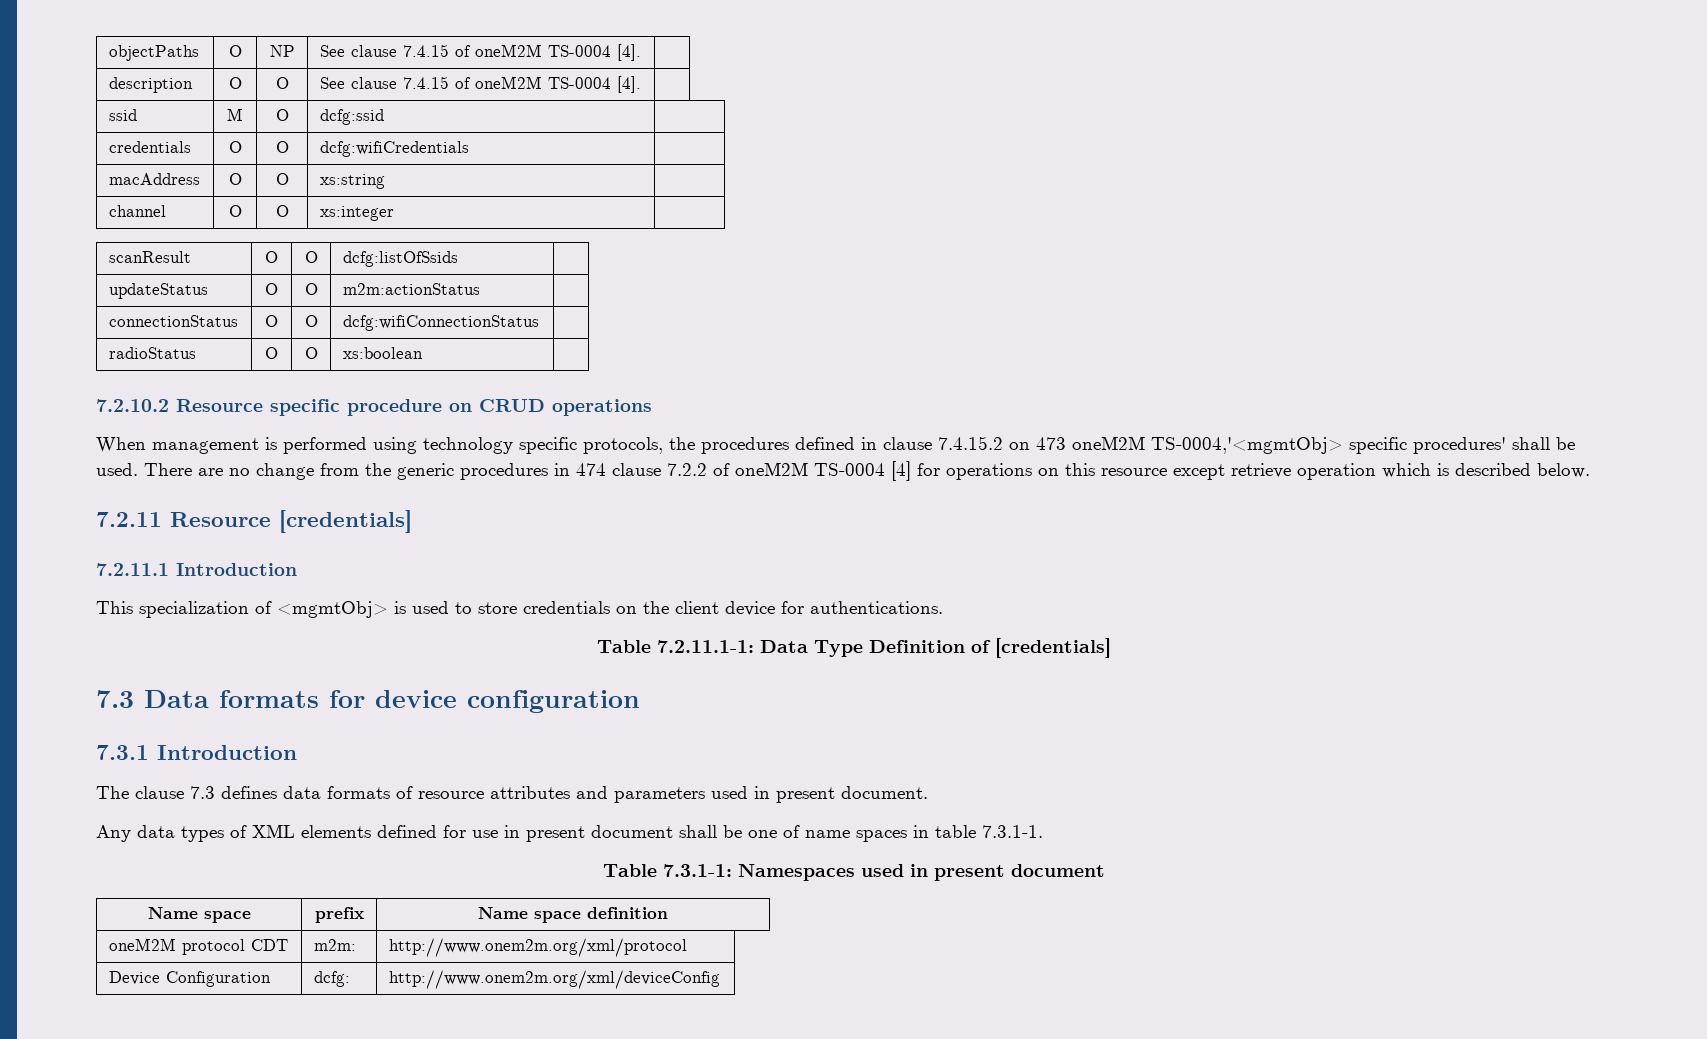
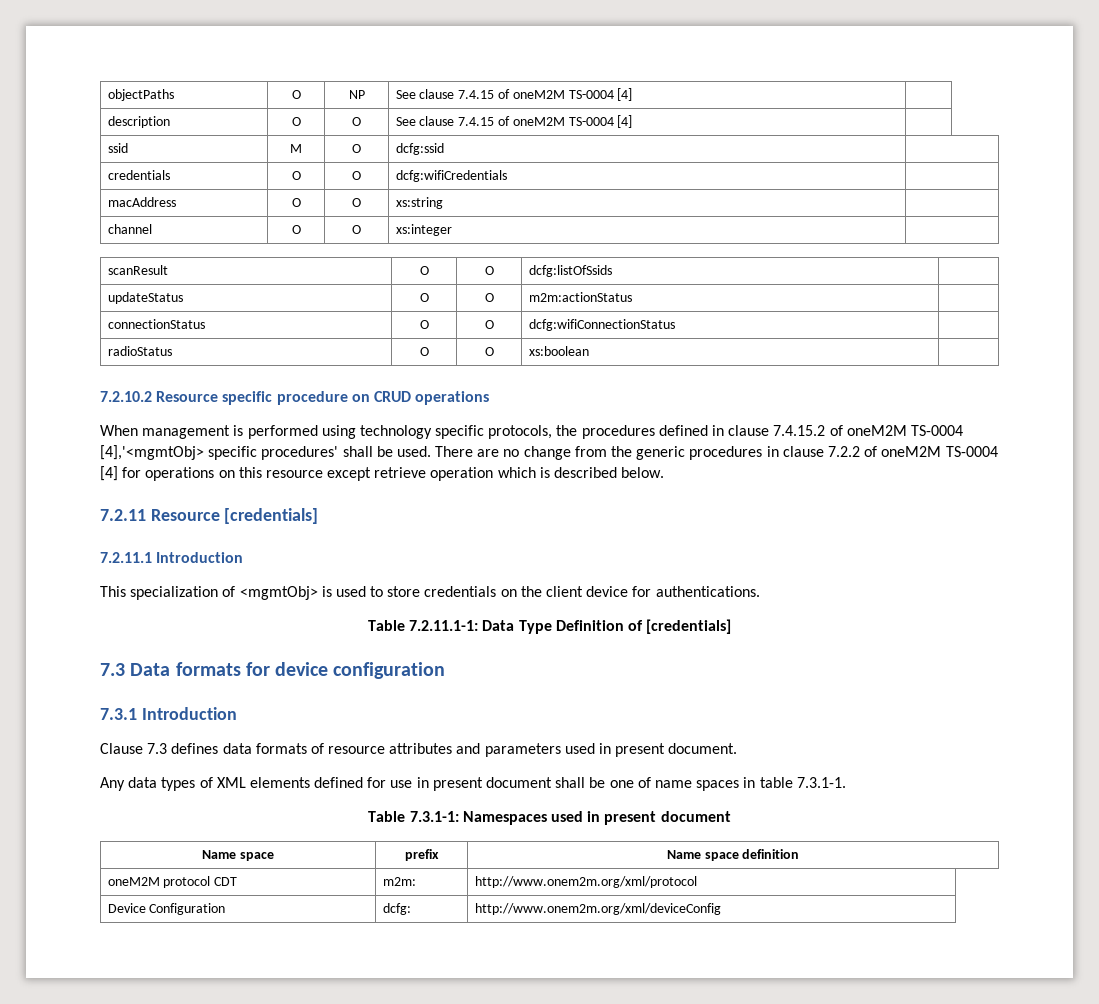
[616,44,641,61] [4]. -> [617,88,633,101] [4]
[616,76,641,93] [4]. -> [617,115,633,128] [4]
[1009,436,1343,454] on 473 oneM2M TS-0004,'<mgmtObj> -> [829,425,963,436] [100,445,204,460] of oneM2M TS-0004 [4],'<mgmtObj>
[576,463,606,476] 474 -> (779, 451) none
[96,786,184,799] The clause -> [100,743,143,754] Clause

